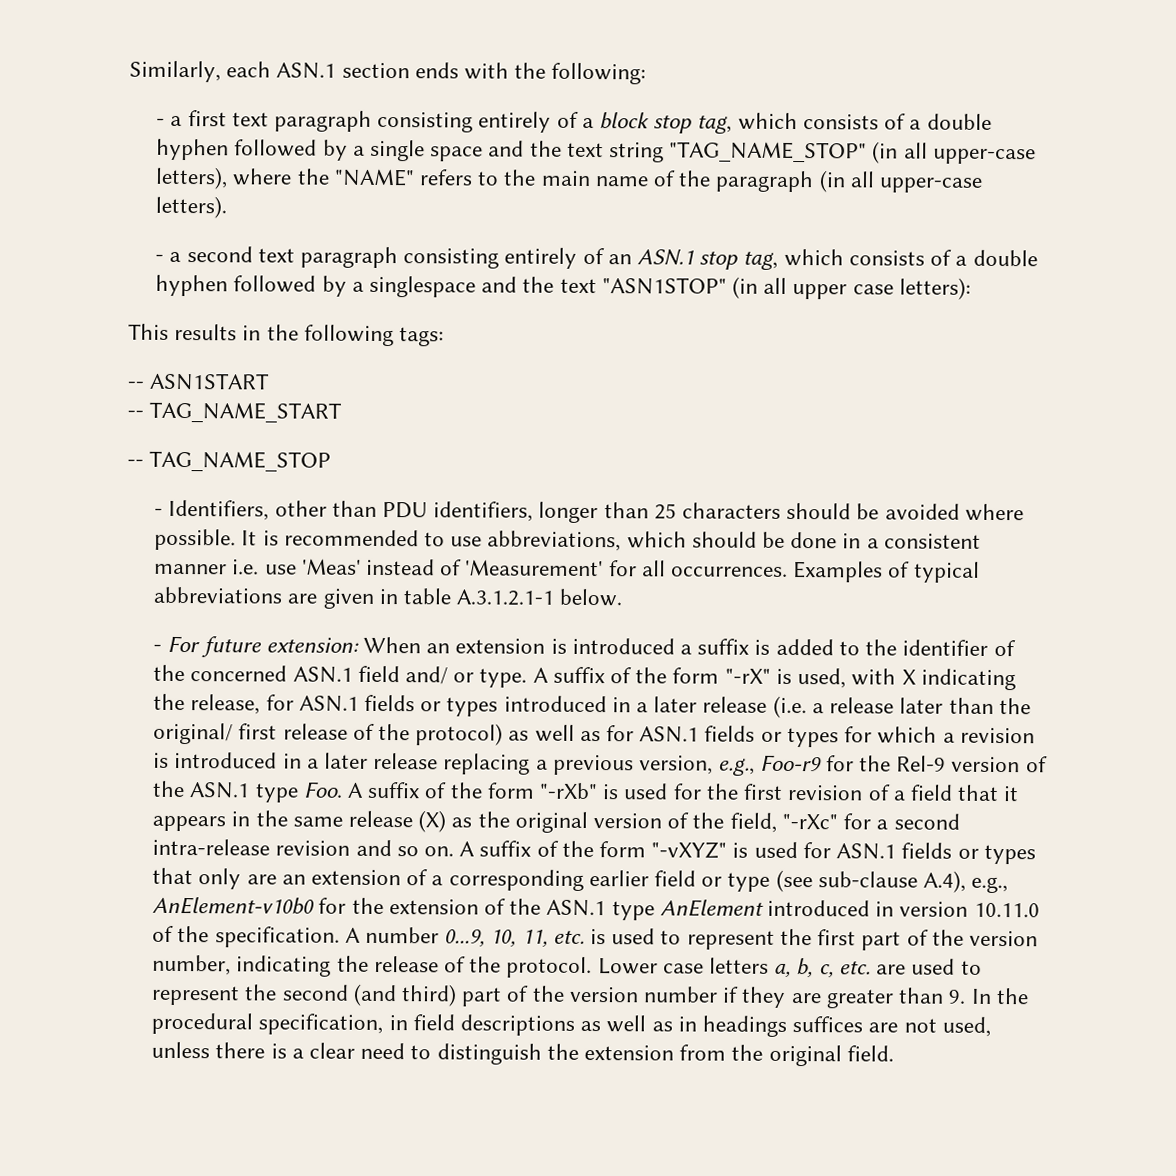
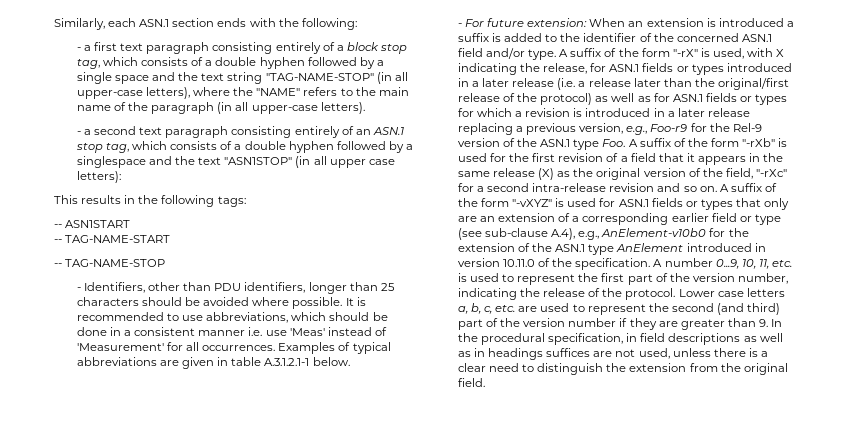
[669,141,868,163] "TAG_NAME_STOP" -> [265,73,374,81] "TAG-NAME-STOP"
[149,401,343,423] [127,450,332,472] TAG_NAME_START // -- TAG_NAME_STOP -> [65,235,171,243] [54,259,166,267] TAG-NAME-START // -- TAG-NAME-STOP
[404,666,475,685] and/ or -> [486,48,526,59] and/or
[153,722,278,745] original/ first -> [717,78,789,90] original/first

